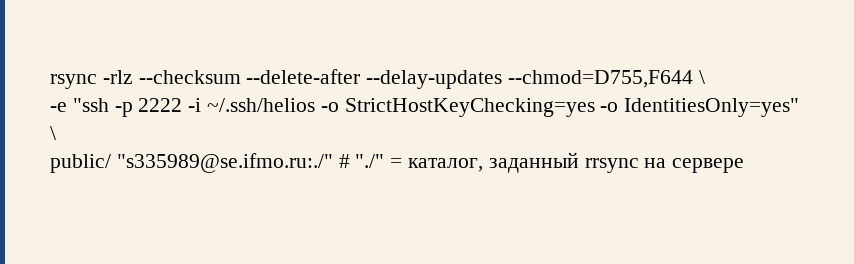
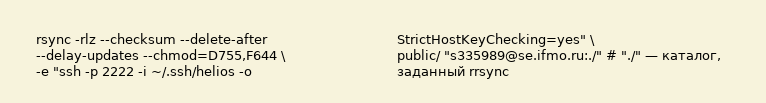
[344,98,800,117] StrictHostKeyChecking=yes -o IdentitiesOnly=yes" -> [397,33,586,47] StrictHostKeyChecking=yes"
[390,158,403,168] = -> [645,56,658,60] —
[644,158,745,173] на сервере -> (509, 74) none

